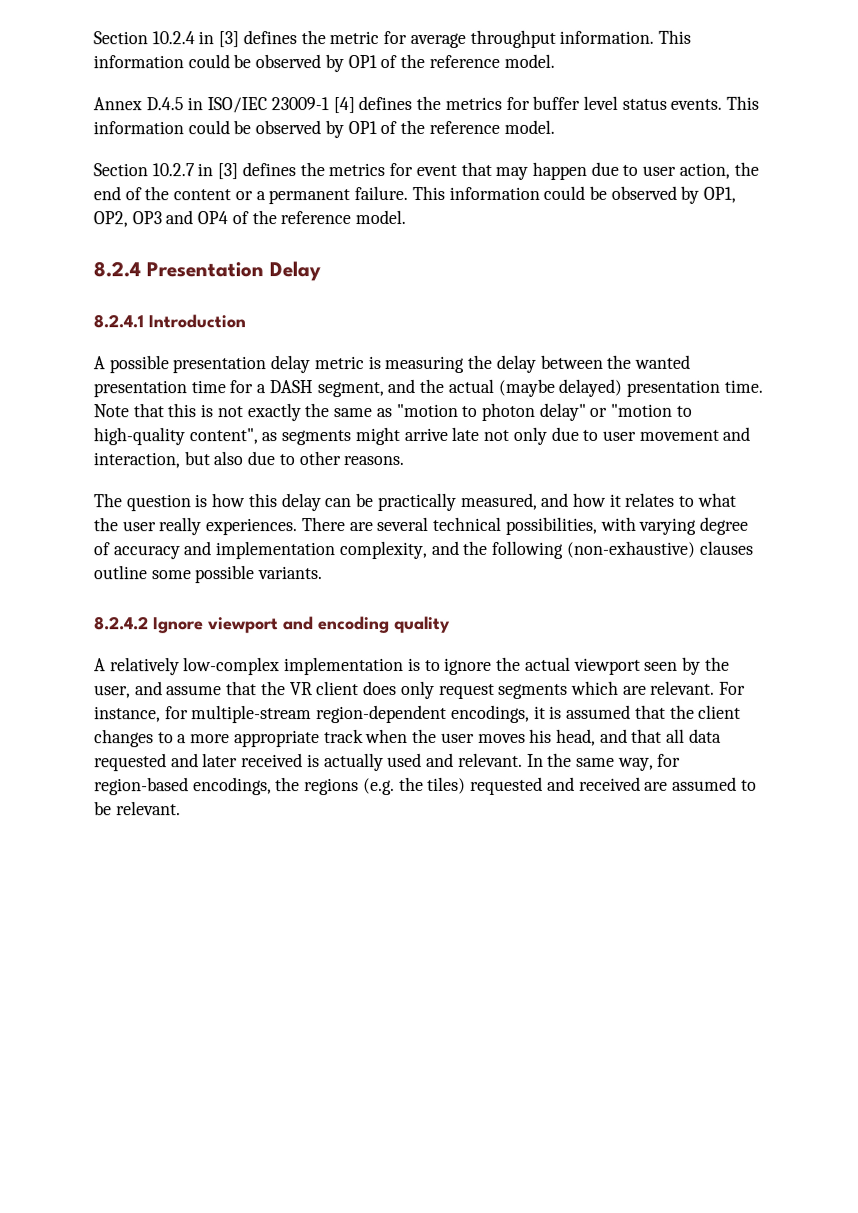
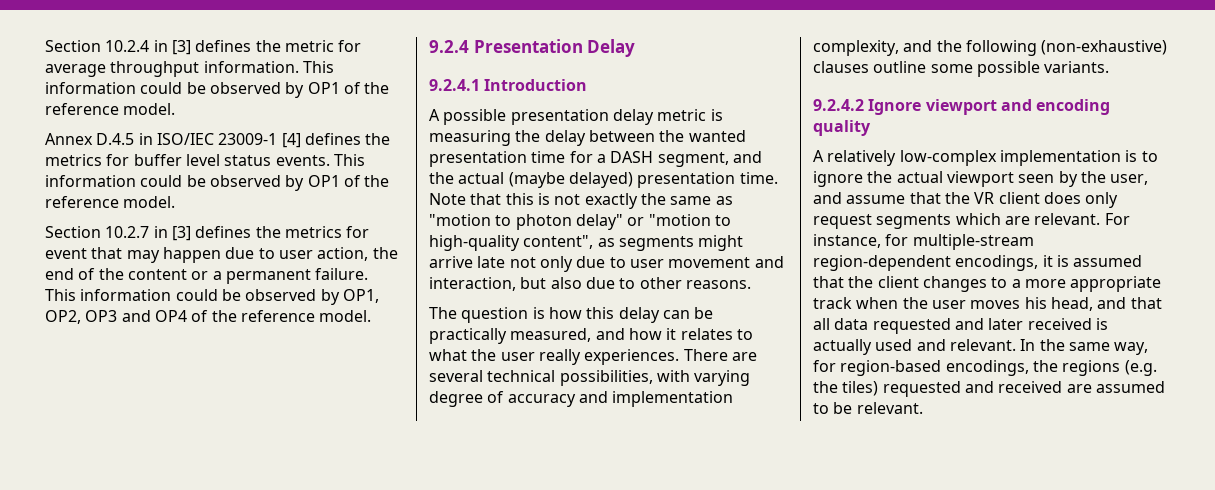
[93,261,141,278] 8.2.4 -> [429,40,469,53] 9.2.4
[93,314,144,329] 8.2.4.1 -> [429,79,480,91] 9.2.4.1
[94,616,149,631] 8.2.4.2 -> [813,99,864,111] 9.2.4.2

